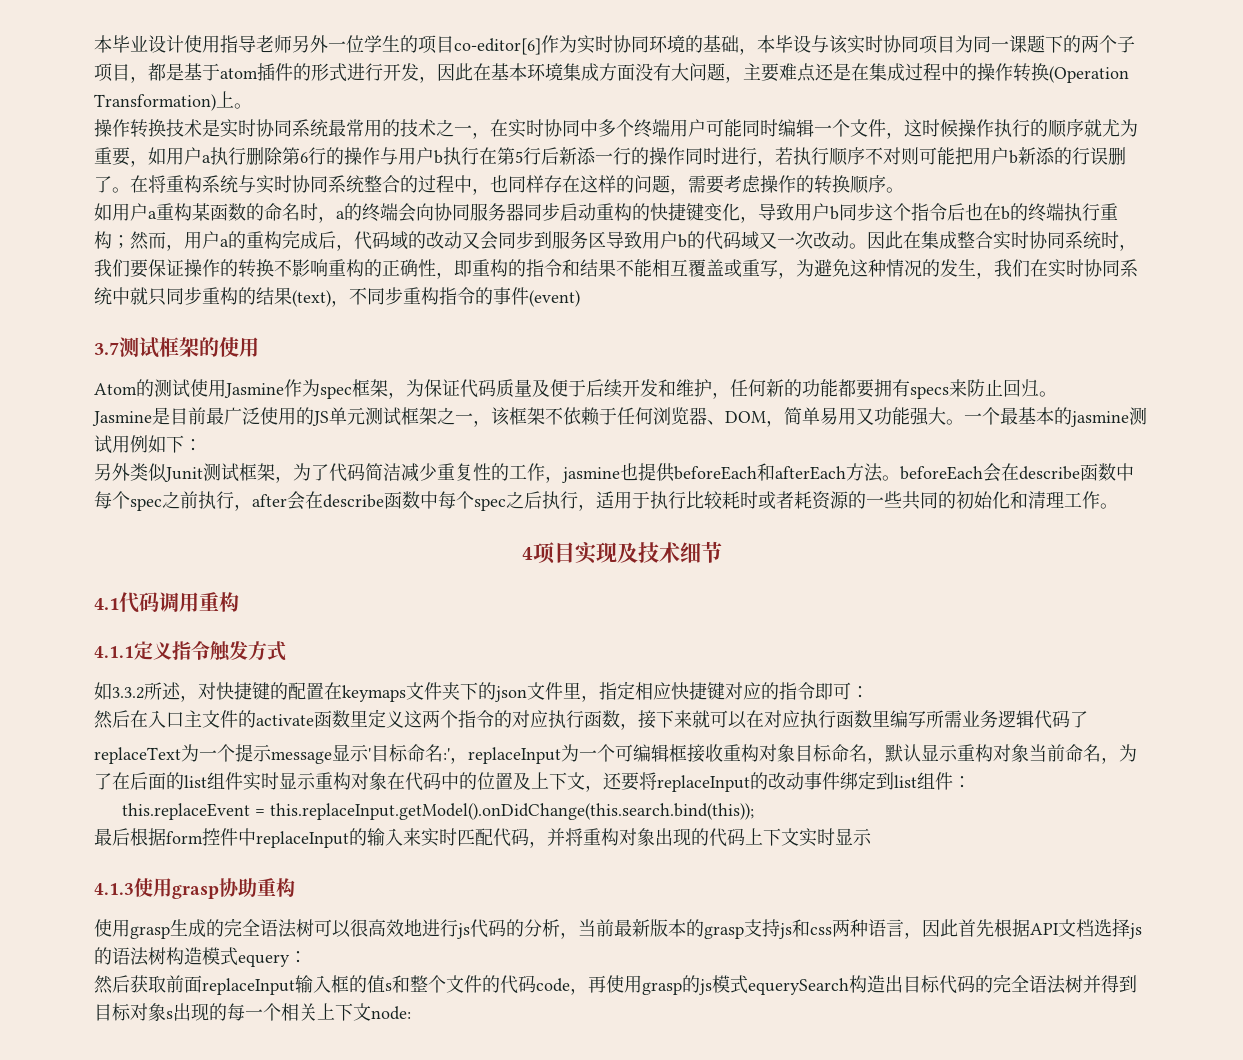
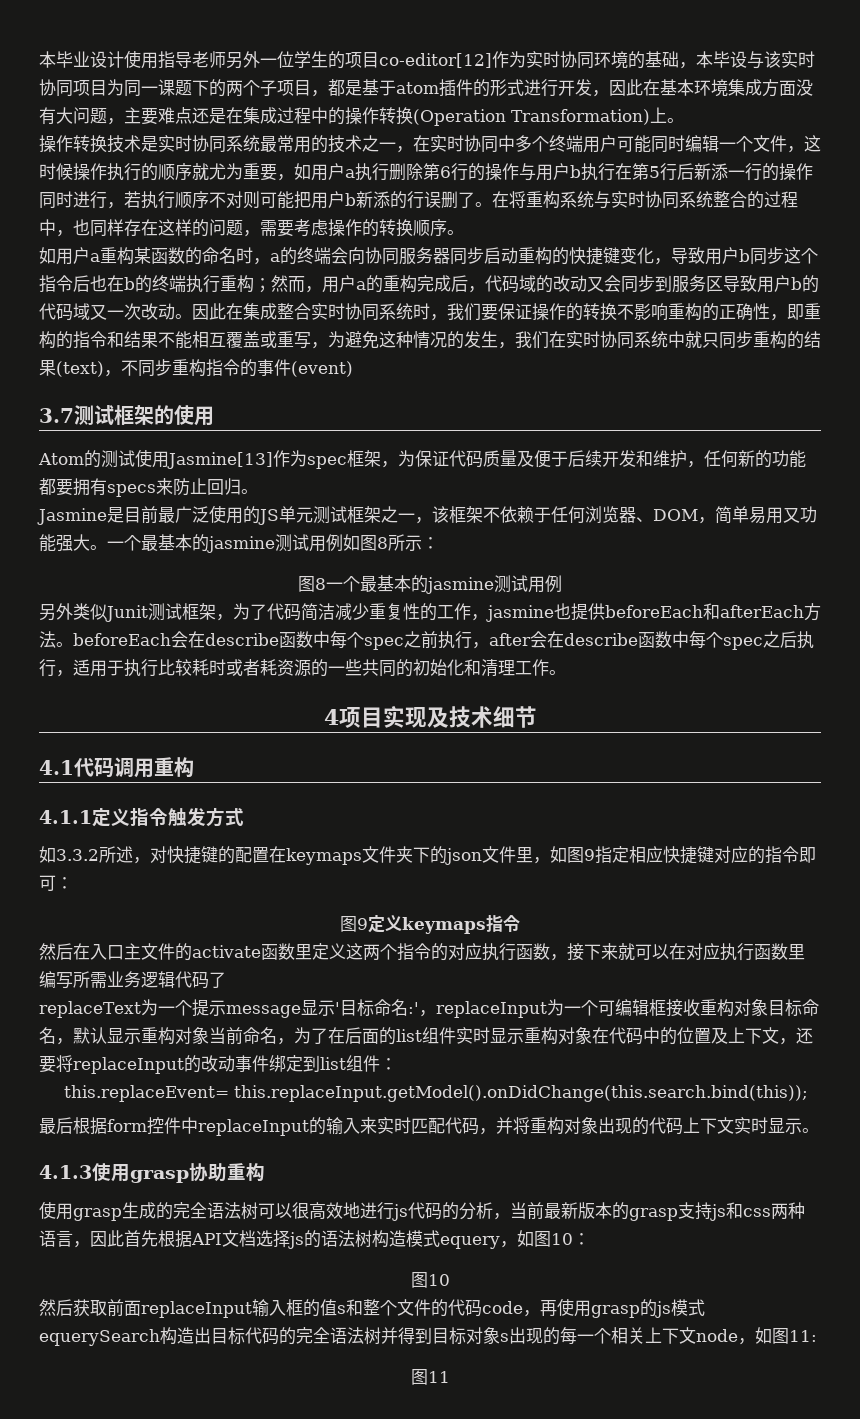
[454,38,541,55] co-editor[6] -> [379,53,492,68] co-editor[12]
[224,383,284,398] Jasmine -> [167,452,273,469] Jasmine[13]
[166,435,202,453] 下： -> [360,534,439,551] [298,575,562,594] 图8所示： // 图8一个最基本的jasmine测试用例
(599, 698) none -> [550,846,595,863] 如图9
(869, 692) none -> [340,915,520,934] // 图9定义keymaps指令
[121,803,265,820] this.replaceEvent = -> [63,1085,229,1102] this.replaceEvent=
(872, 837) none -> [802,1128,819,1133] 。
[289,951,307,963] ： -> [500,1230,590,1248] [410,1272,450,1288] ，如图10： // 图10
[371,1006,411,1020] node: -> [696,1327,817,1345] [410,1369,450,1385] node，如图11: // 图11

